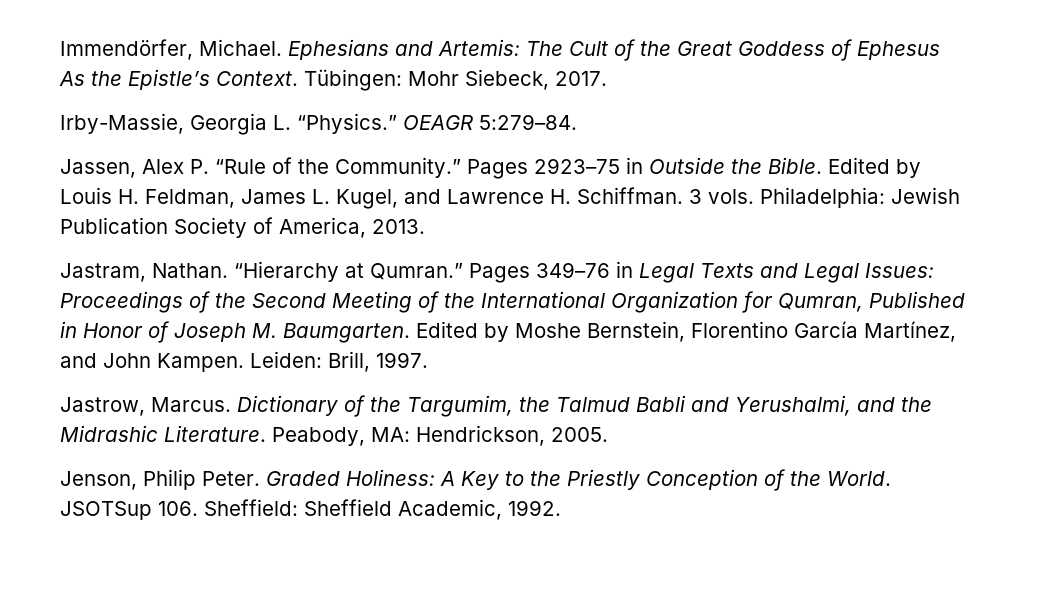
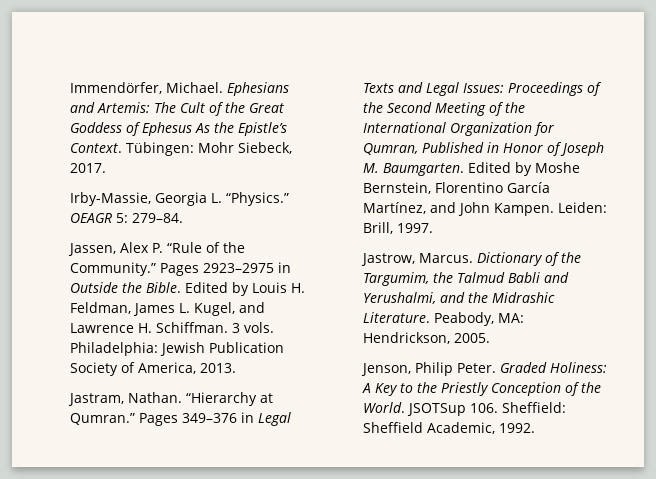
[478,114,577,130] 5:279–84. -> [115,213,183,223] 5: 279–84.
[533,158,620,174] 2923–75 -> [202,263,274,273] 2923–2975
[535,262,610,278] 349–76 -> [181,413,237,423] 349–376

